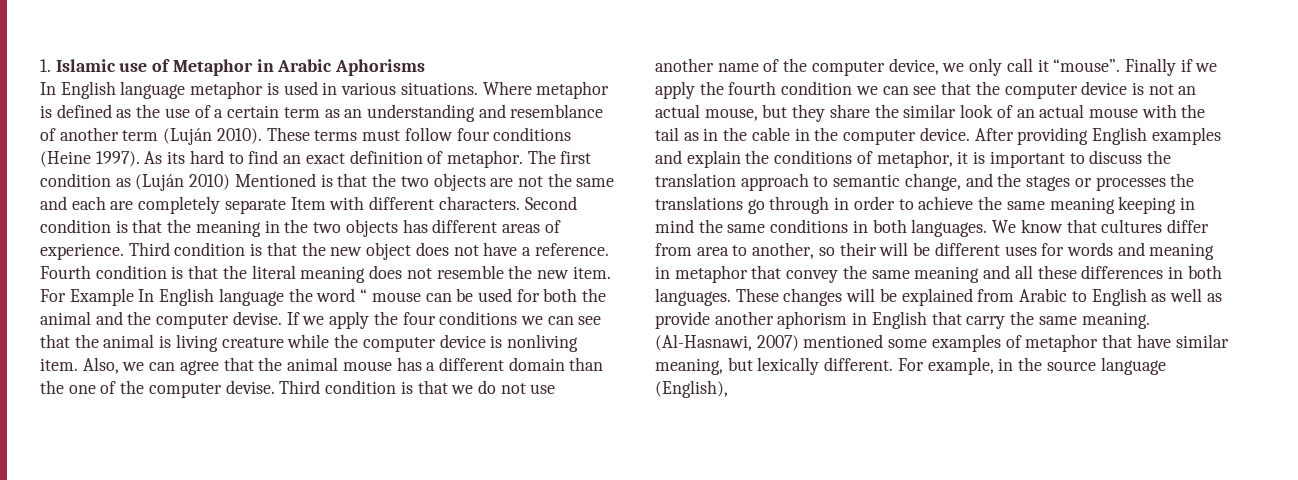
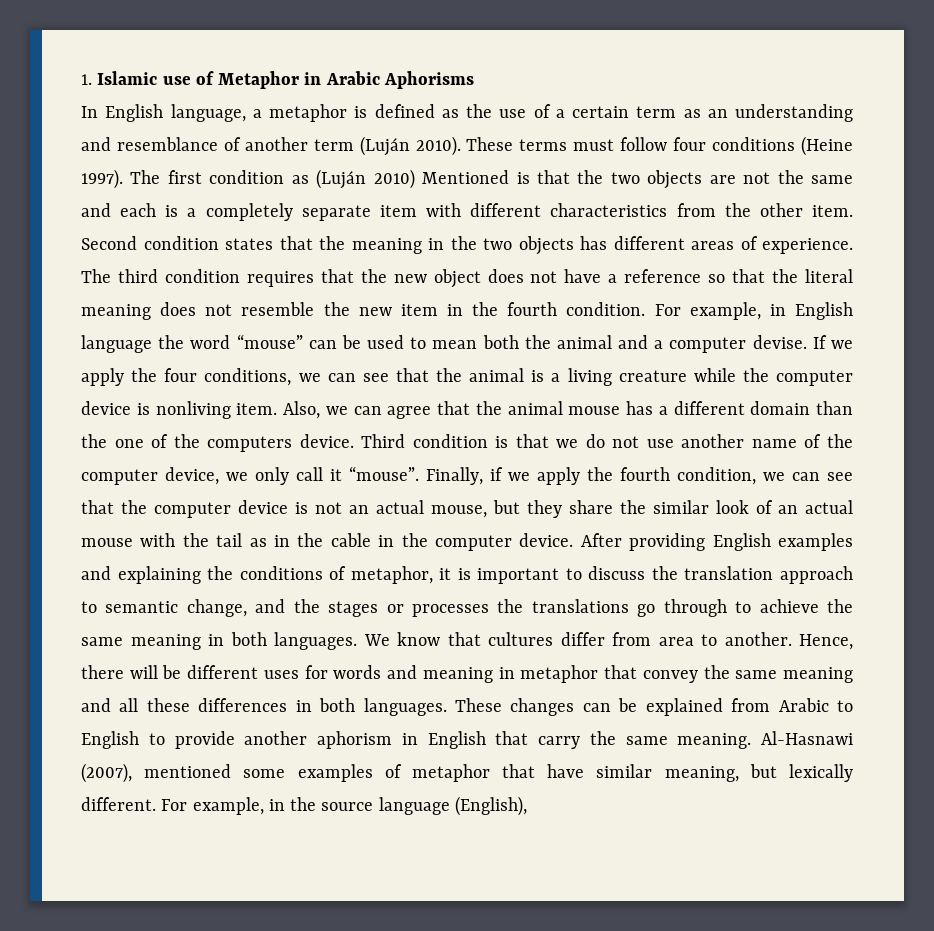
[120,81,532,99] language metaphor is used in various situations. Where -> [170,104,262,122] language, a
[144,150,523,168] As its hard to find an exact definition of metaphor. -> (123, 179) none
[110,201,134,210] are -> [165,205,197,217] is a
[290,197,326,210] Item -> [379,205,417,217] item
[438,196,520,210] characters. -> [550,203,853,217] characteristics from the other item.
[115,220,128,233] is -> [225,238,273,250] states
[128,242,263,256] Third condition is -> [81,269,314,287] The third condition requires
[534,243,609,256] [40,265,184,279] reference. Fourth condition is -> [624,269,726,283] reference so
[572,266,611,279] [40,288,155,306] item. For Example In -> [400,302,786,320] item in the fourth condition. For example, in
[360,289,421,302] “ mouse -> [236,334,303,349] “mouse”
[516,289,540,302] for -> [410,337,478,349] to mean
[127,311,152,325] the -> [654,340,664,349] a
[439,311,518,325] conditions -> [204,368,292,386] conditions,
(172, 341) none -> [551,373,561,382] a
[148,380,275,398] computer devise. -> [207,434,354,452] computers device.
[1124,58,1176,76] Finally -> [426,467,483,485] Finally,
[781,81,853,95] condition -> [677,467,756,485] condition,
[686,150,741,168] explain -> [117,566,201,584] explaining
[834,196,895,210] in order -> (727, 608) none
[1118,196,1195,214] [655,219,849,233] keeping in mind the same conditions -> (201, 642) none
[752,242,877,259] another, so their -> [724,632,853,650] [81,665,124,679] another. Hence, there
[846,288,876,302] will -> [582,703,611,712] can
[1151,288,1222,302] as well as -> [148,733,165,745] to
[655,334,799,351] (Al-Hasnawi, 2007) -> [761,731,853,745] [81,763,132,783] Al-Hasnawi (2007),

